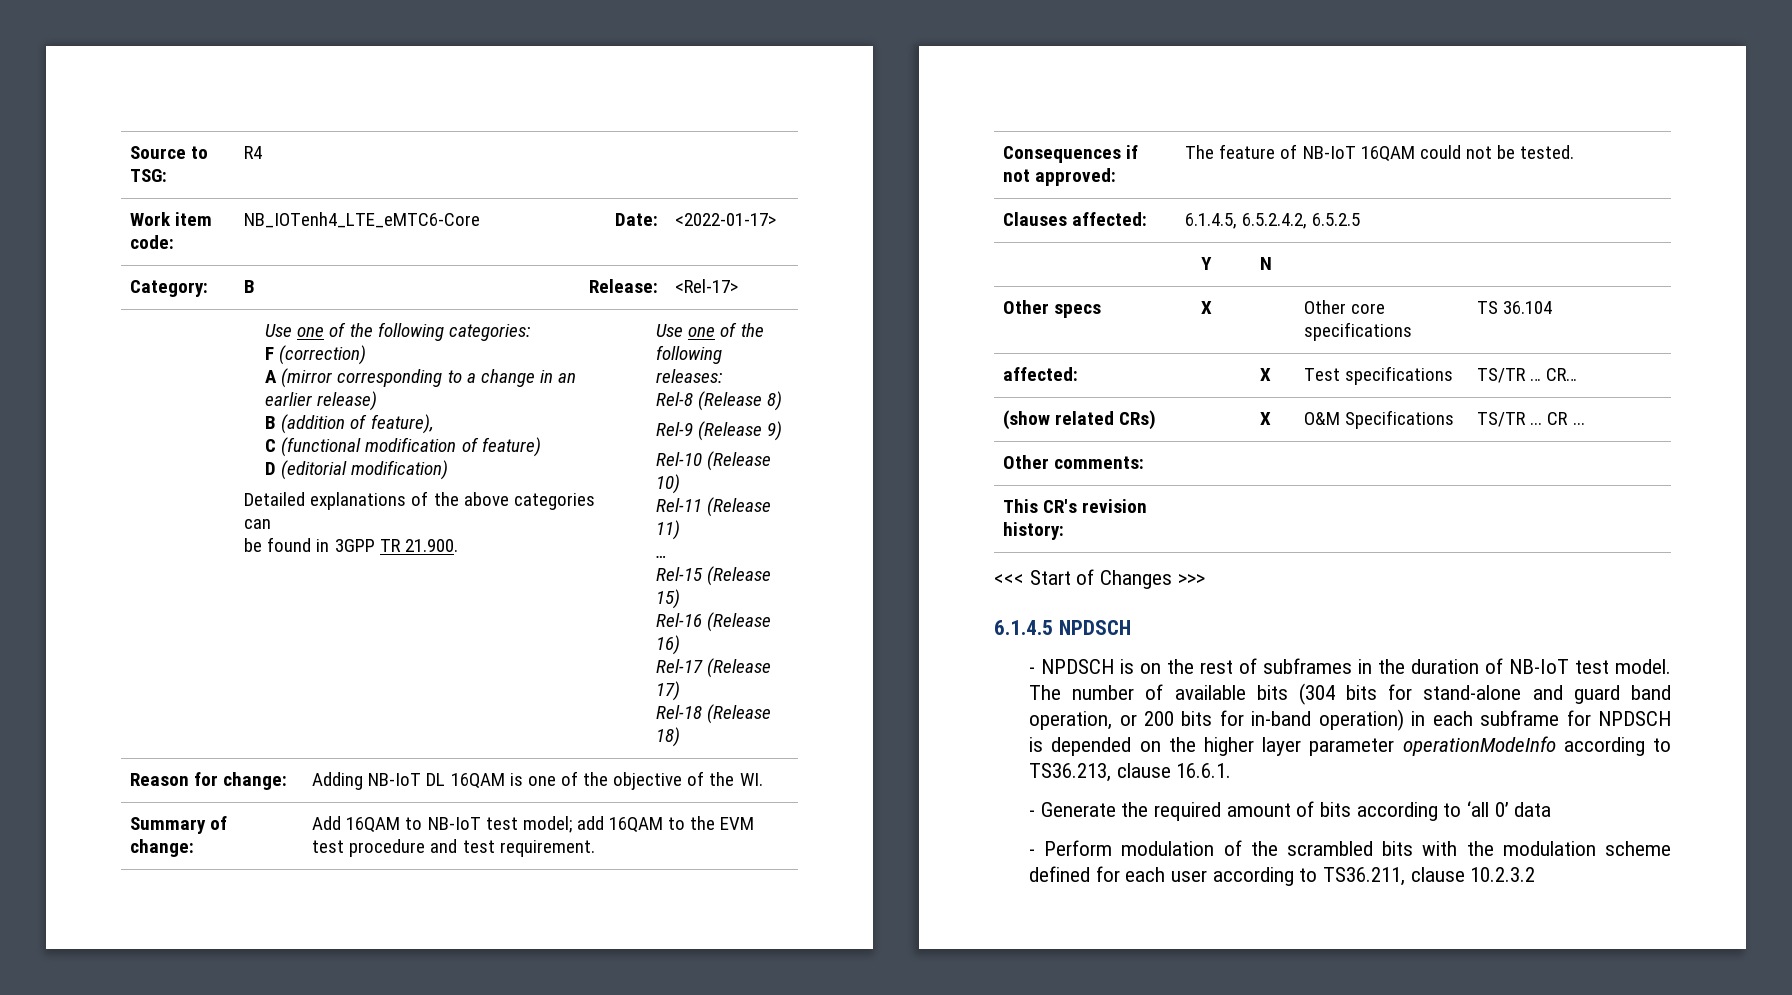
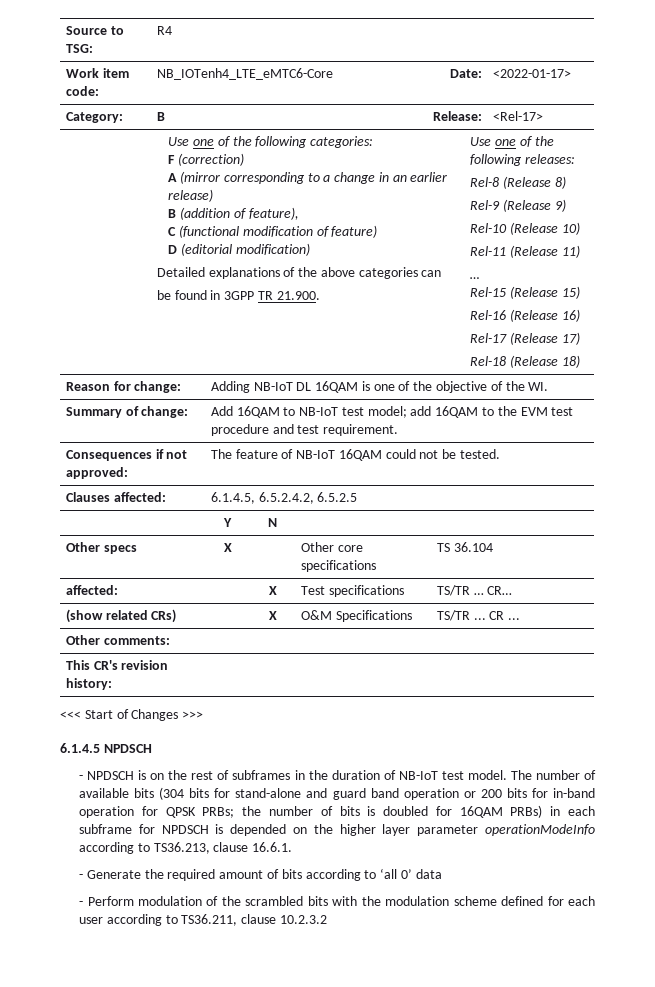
[1029,711,1113,730] operation, -> [403,788,459,800] operation
[1318,709,1404,731] operation) -> [79,805,543,818] operation for QPSK PRBs; the number of bits is doubled for 16QAM PRBs)

